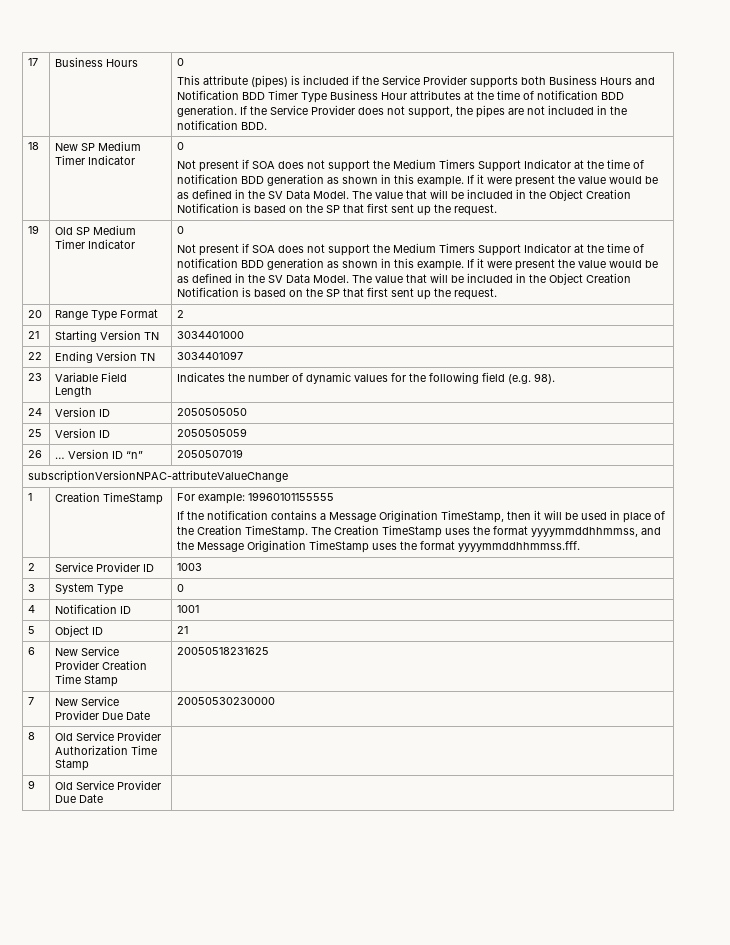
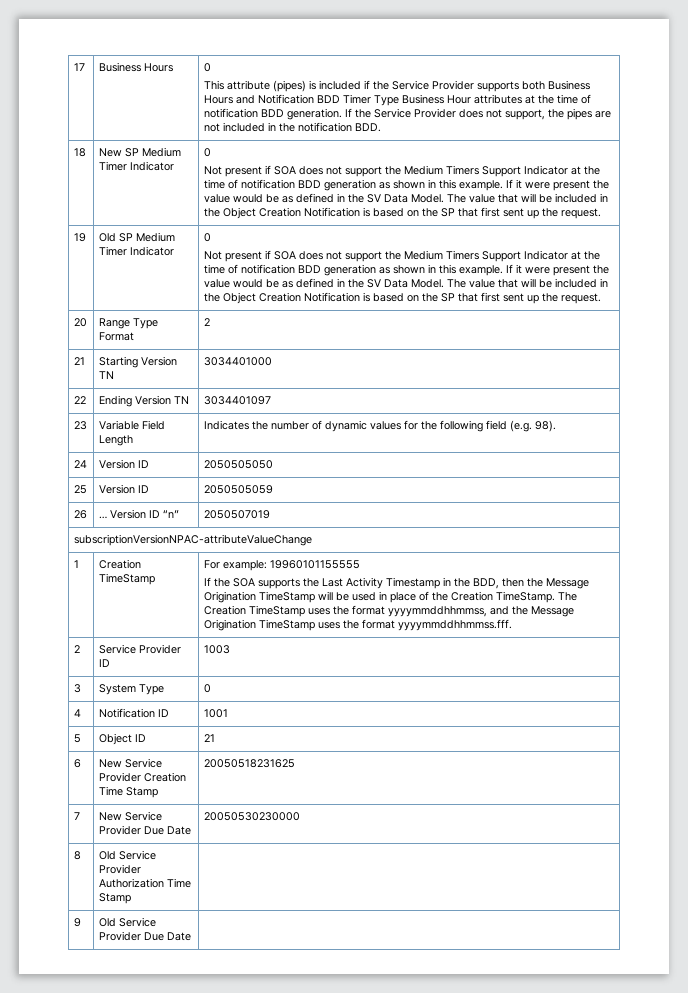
[207,510,542,523] notification contains a Message Origination TimeStamp, then it -> [232,577,589,589] [203,591,315,603] SOA supports the Last Activity Timestamp in the BDD, then the Message Origination TimeStamp

